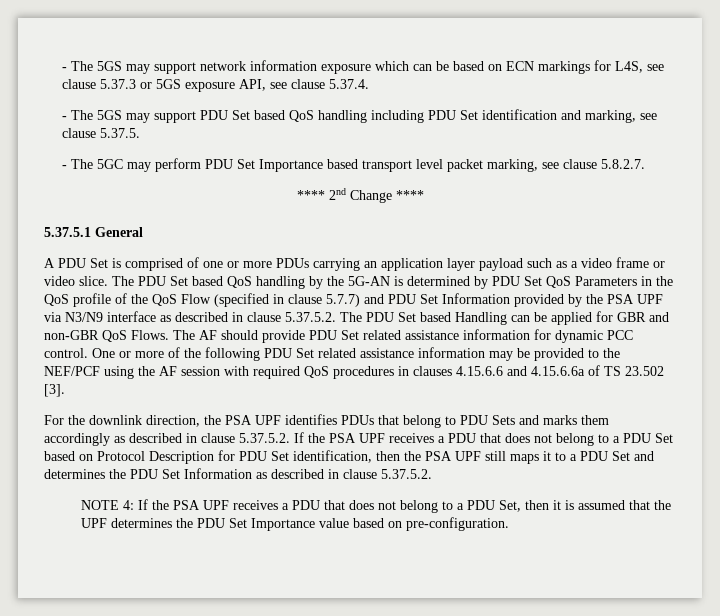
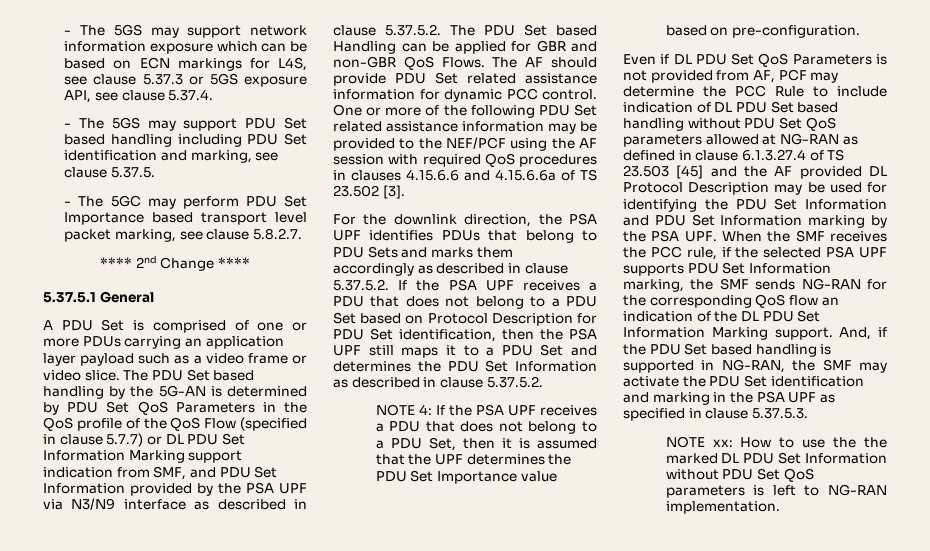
[289,110,315,122] QoS -> (106, 139) none
[227,276,252,288] QoS -> (255, 375) none
(360, 300) none -> [146,433,245,445] [43,450,243,463] [43,466,187,480] or DL PDU Set Information Marking support indication from SMF,
(509, 524) none -> [623,53,887,67] [623,69,839,83] [623,85,887,97] [623,101,839,113] [623,117,836,131] [623,133,858,147] [623,149,845,161] [623,165,887,179] [623,182,887,195] [623,198,887,212] [623,214,887,228] [623,230,887,242] [623,246,887,260] [623,262,831,276] [623,278,887,292] [623,294,839,308] [623,310,821,322] [623,327,887,340] [623,343,832,357] [623,359,887,373] [623,375,864,387] [623,391,835,405] [623,408,808,421] [665,436,887,448] [665,452,887,464] [665,468,814,482] [665,484,887,498] [665,501,780,514] // Even if DL PDU Set QoS Parameters is not provided from AF, PCF may determine the PCC Rule to include indication of DL PDU Set based handling without PDU Set QoS parameters allowed at NG-RAN as defined in clause 6.1.3.27.4 of TS 23.503 [45] and the AF provided DL Protocol Description may be used for identifying the PDU Set Information and PDU Set Information marking by the PSA UPF. When the SMF receives the PCC rule, if the selected PSA UPF supports PDU Set Information marking, the SMF sends NG-RAN for the corresponding QoS flow an indication of the DL PDU Set Information Marking support. And, if the PDU Set based handling is supported in NG-RAN, the SMF may activate the PDU Set identification and marking in the PSA UPF as specified in clause 5.37.5.3. // NOTE xx: How to use the the marked DL PDU Set Information without PDU Set QoS parameters is left to NG-RAN implementation.

